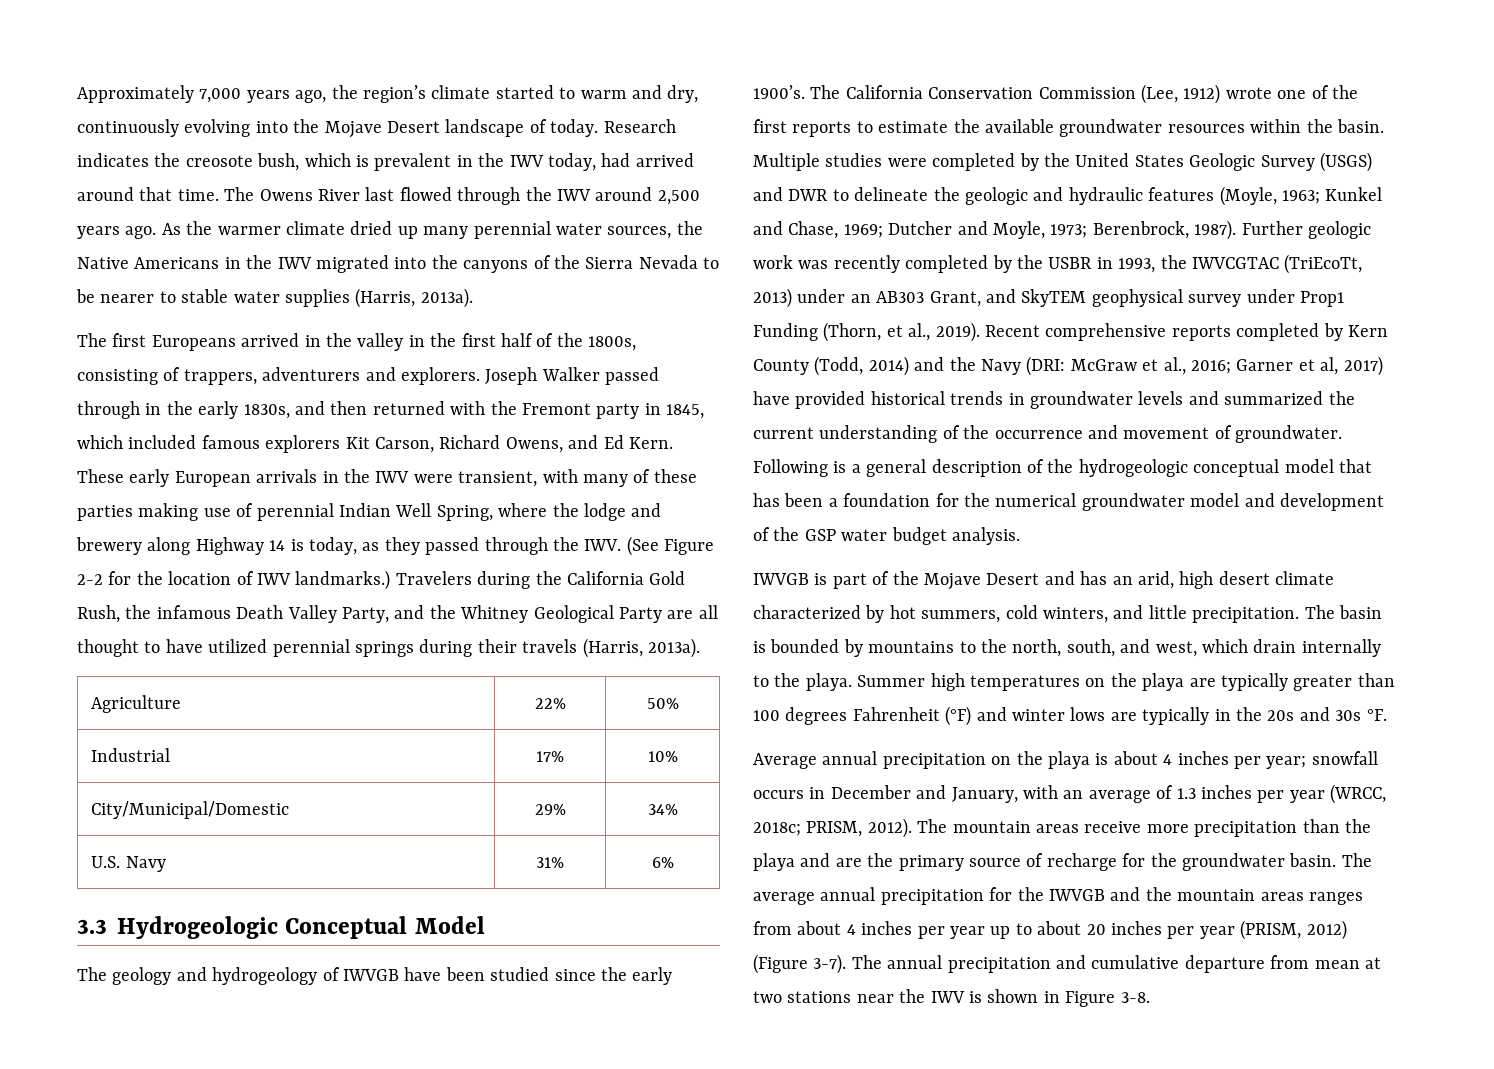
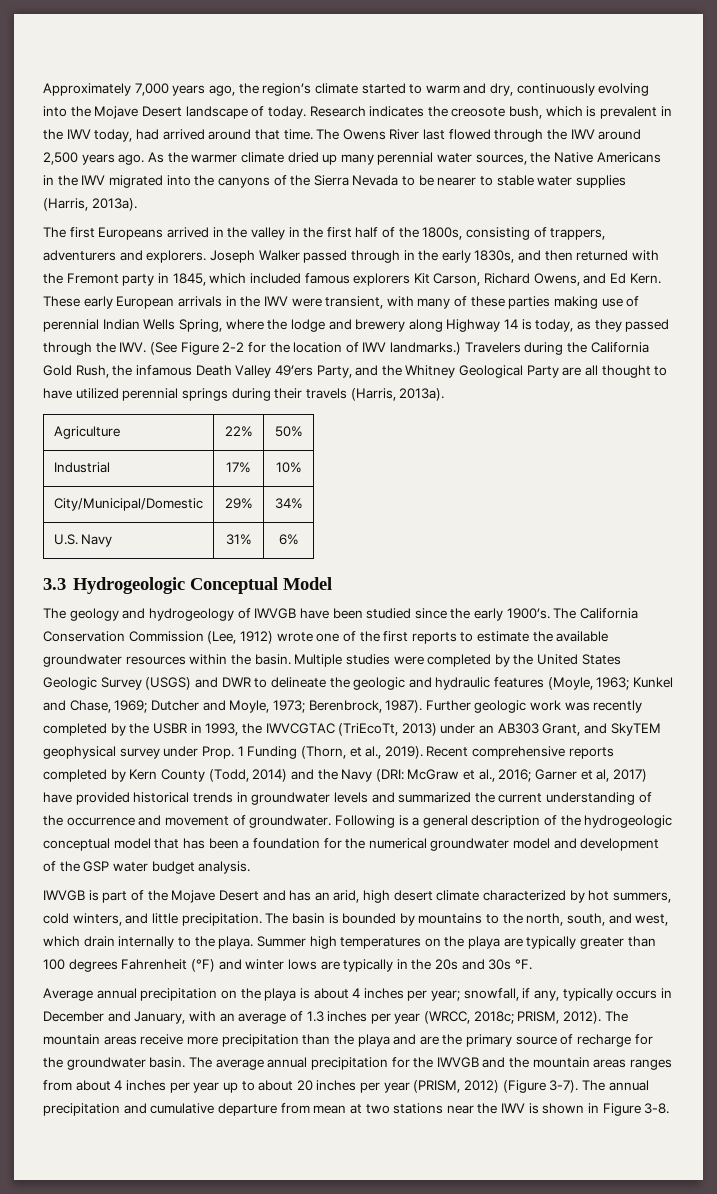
[395,503,432,517] Well -> [143,319,176,330] Wells
(337, 614) none -> [274,365,313,376] 49’ers
[1300,291,1344,307] Prop1 -> [201,746,244,759] Prop. 1
[1311,751,1378,765] snowfall -> [463,988,613,1001] snowfall, if any, typically

